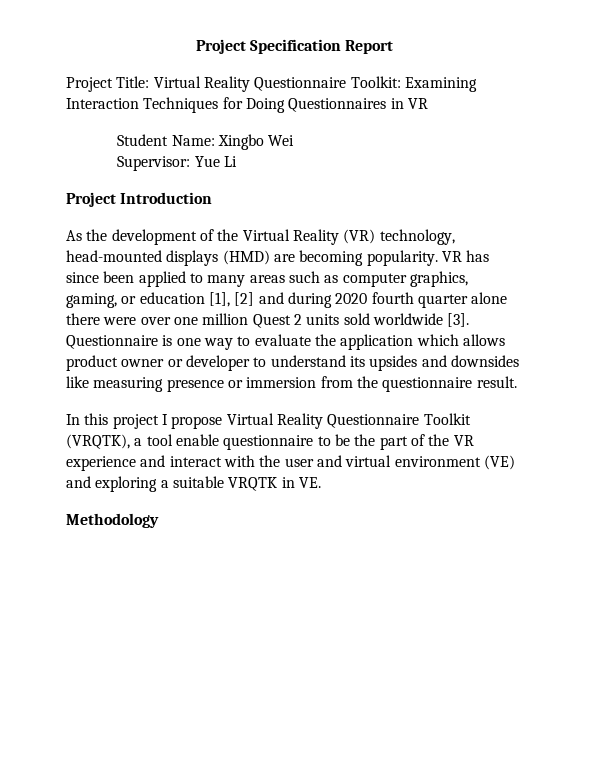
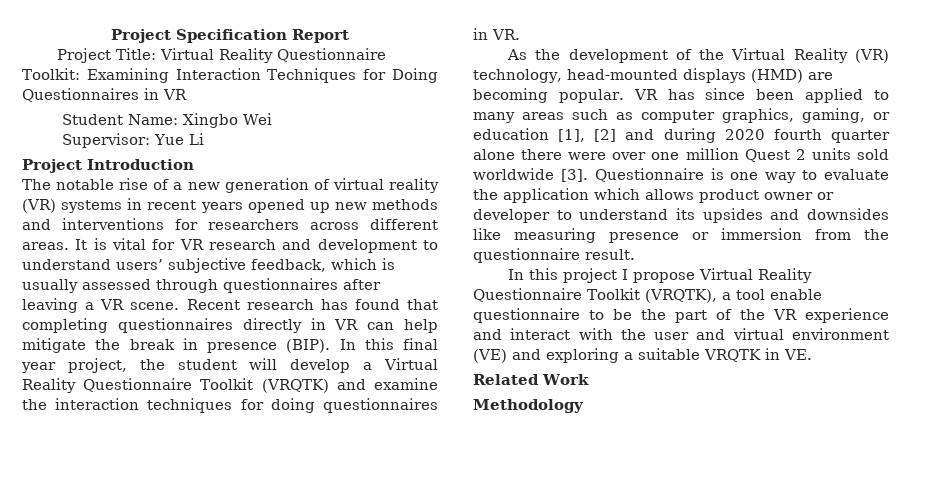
(213, 198) none -> [22,178,439,193] [22,198,438,213] [22,218,438,230] [22,238,438,253] [22,258,395,273] [22,278,381,293] [22,298,438,313] [22,318,438,333] [22,338,438,353] [21,358,438,373] [22,378,438,393] [22,398,438,413] [473,28,520,40] // The notable rise of a new generation of virtual reality (VR) systems in recent years opened up new methods and interventions for researchers across different areas. It is vital for VR research and development to understand users’ subjective feedback, which is usually assessed through questionnaires after leaving a VR scene. Recent research has found that completing questionnaires directly in VR can help mitigate the break in presence (BIP). In this final year project, the student will develop a Virtual Reality Questionnaire Toolkit (VRQTK) and examine the interaction techniques for doing questionnaires in VR.
[366,250,438,266] popularity. -> [558,89,624,103] popular.
(321, 482) none -> [473,374,589,385] // Related Work

